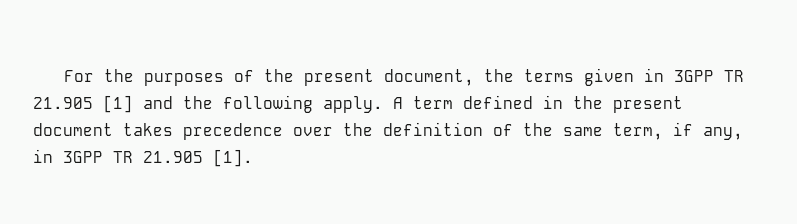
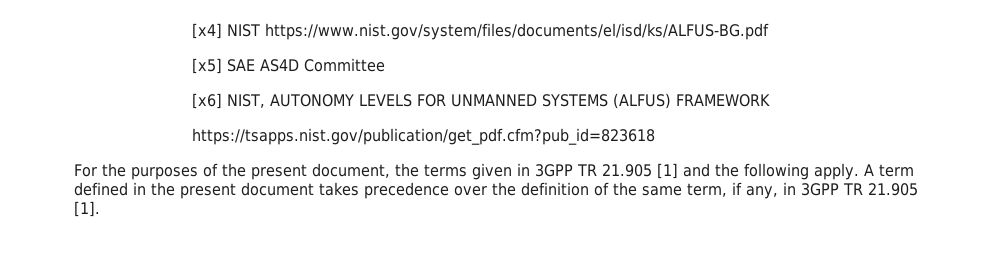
(64, 76) none -> [192,23,770,40] [192,58,386,74] [192,93,771,109] [192,128,656,145] [x4] NIST https://www.nist.gov/system/files/documents/el/isd/ks/ALFUS-BG.pdf // [x5] SAE AS4D Committee // [x6] NIST, AUTONOMY LEVELS FOR UNMANNED SYSTEMS (ALFUS) FRAMEWORK // https://tsapps.nist.gov/publication/get_pdf.cfm?pub_id=823618 //

